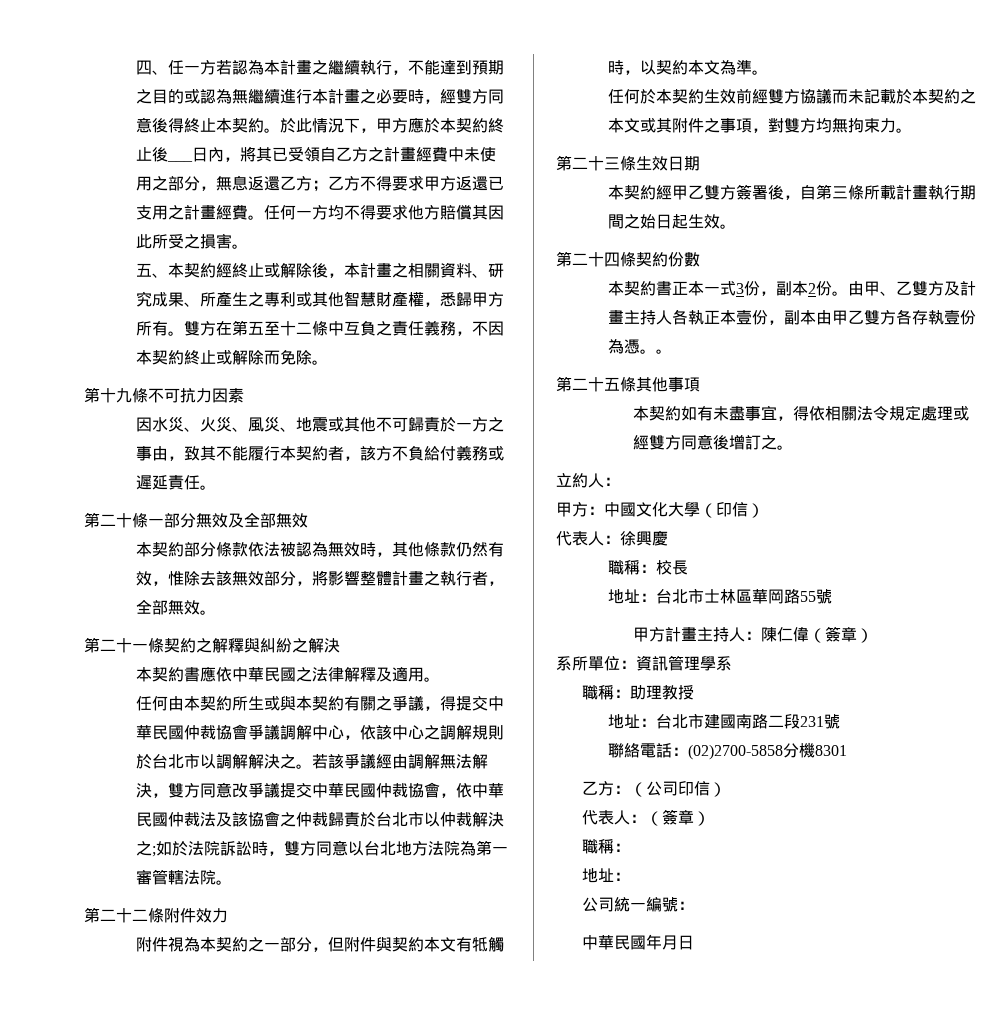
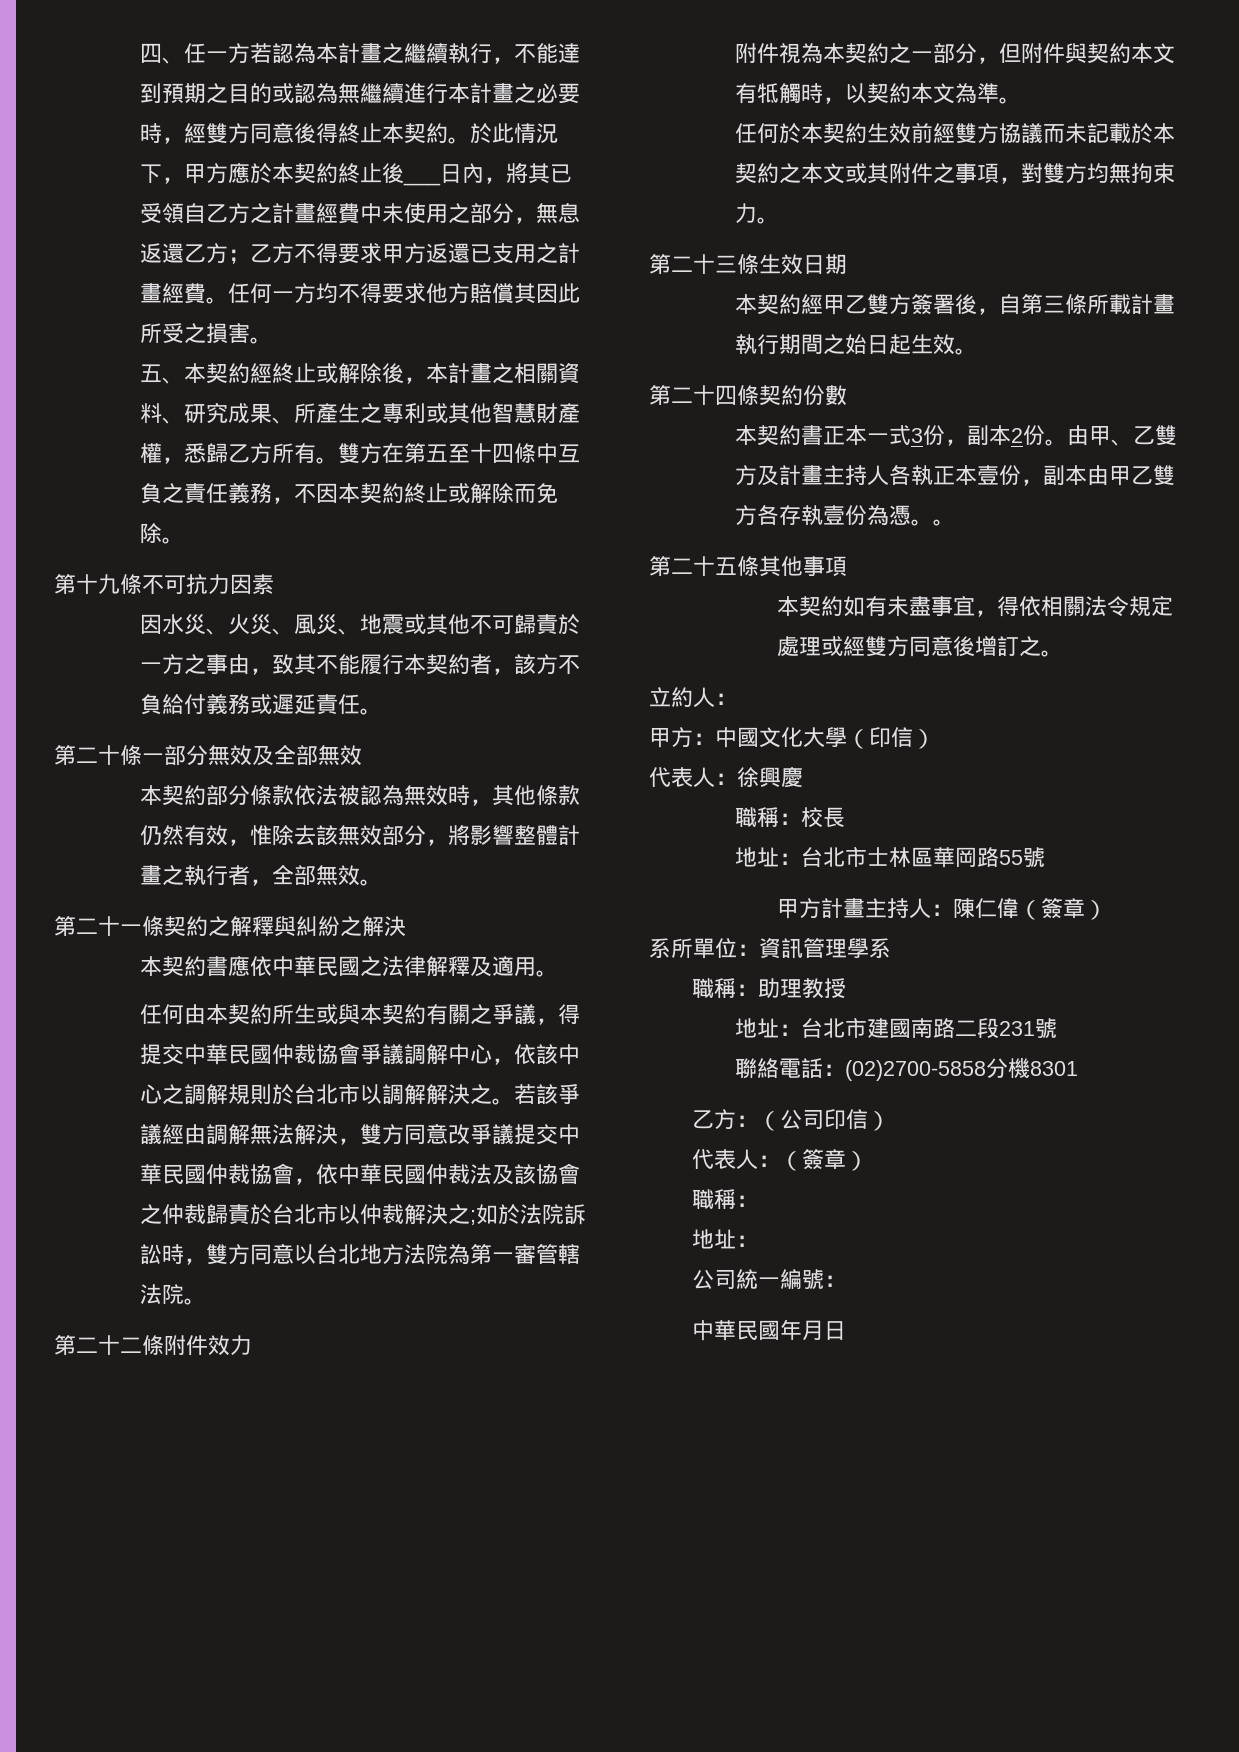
[471,292,488,307] 甲 -> [227,444,250,463] 乙
[295,322,312,334] 二 -> [491,443,514,463] 四

